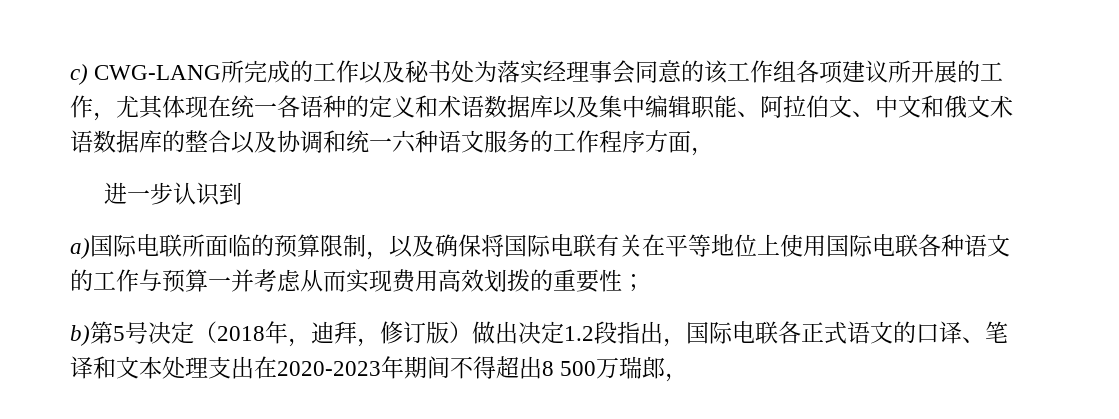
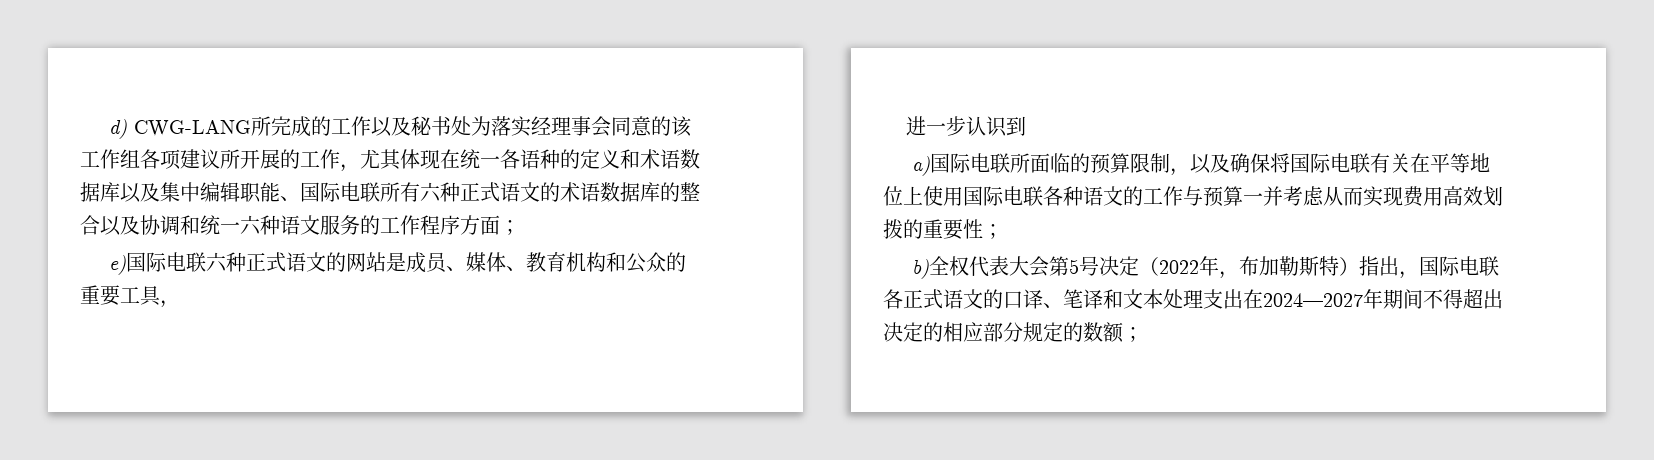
[70,64,88,85] c) -> [109,119,128,139] d)
[760,95,990,118] 阿拉伯文、中文和俄文 -> [300,182,560,202] 国际电联所有六种正式语文的
(691, 141) none -> [500,220,520,235] [109,252,687,275] [80,285,161,306] ； // e)国际电联六种正式语文的网站是成员、媒体、教育机构和公众的重要工具
(90, 335) none -> [929,256,1050,277] 全权代表大会
[217,321,617,347] 2018年，迪拜，修订版）做出决定1.2段 -> [1159,256,1360,279] 2022年，布加勒斯特）
[277,361,381,376] 2020-2023 -> [1263,293,1363,307] 2024—2027
[542,356,689,382] 8 500万瑞郎， -> [883,322,1143,343] 决定的相应部分规定的数额；

